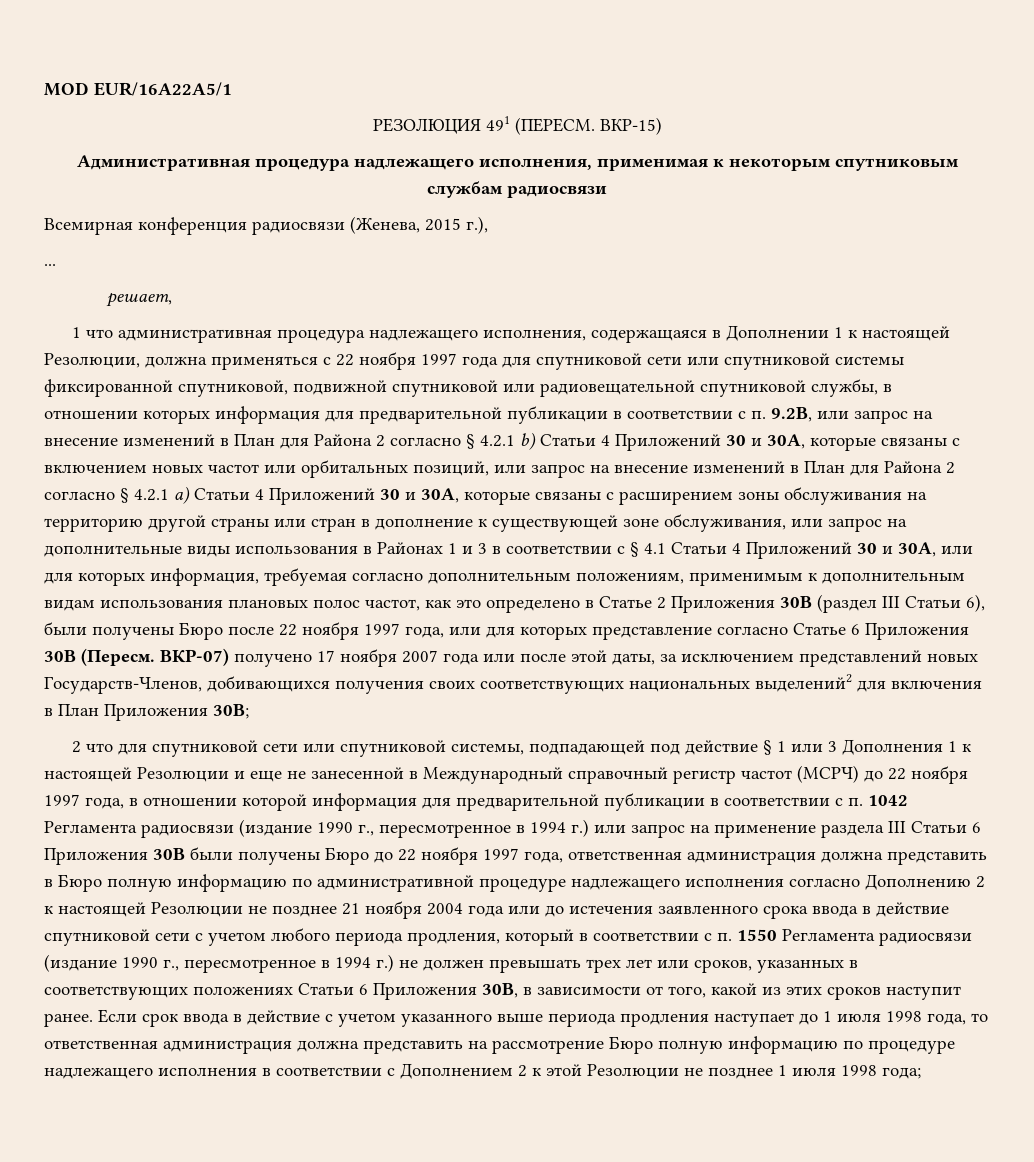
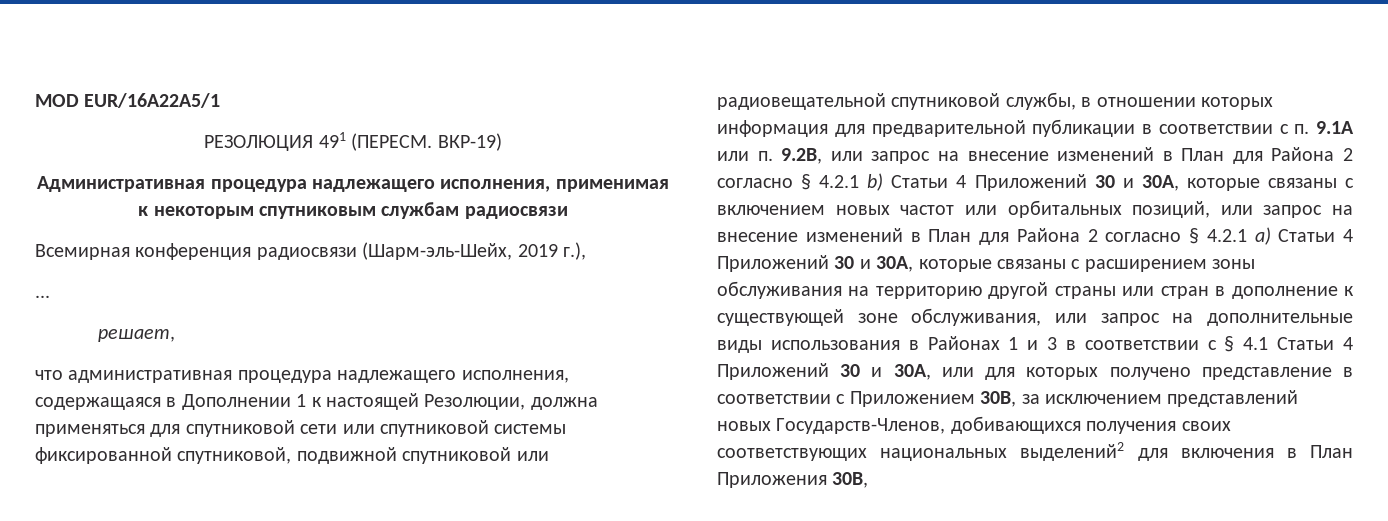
[599,117,662,135] ВКР-15) -> [437,133,502,151] ВКР-19)
[350,216,461,234] (Женева, 2015 -> [362,242,558,260] (Шарм-эль-Шейх, 2019
[71,327,81,338] 1 -> (176, 335) none
[323,352,498,370] с 22 ноября 1997 года -> (145, 430) none
(766, 415) none -> [1316,121,1354,134] [717,151,773,161] 9.1А или п.
[150,568,965,586] [44,594,985,613] [44,622,969,640] [44,648,655,667] информация, требуемая согласно дополнительным положениям, применимым к дополнительным видам использования плановых полос частот, как это определено в Статье 2 Приложения 30В (раздел III Статьи 6), были получены Бюро после 22 ноября 1997 года, или для которых представление согласно Статье 6 Приложения 30В (Пересм. ВКР-07) получено 17 ноября 2007 года или после этой даты, -> [1109,367,1353,380] [717,391,1017,407] получено представление в соответствии с Приложением 30В,
[213,704,249,719] [71,739,972,757] [44,765,968,784] [44,793,908,811] [44,819,981,838] [44,847,987,865] [44,874,985,892] [44,901,949,919] [44,928,972,946] [44,954,858,973] [44,983,961,1000] [44,1009,988,1027] [44,1036,955,1054] [44,1063,921,1079] 30В; // 2 что для спутниковой сети или спутниковой системы, подпадающей под действие § 1 или 3 Дополнения 1 к настоящей Резолюции и еще не занесенной в Международный справочный регистр частот (МСРЧ) до 22 ноября 1997 года, в отношении которой информация для предварительной публикации в соответствии с п. 1042 Регламента радиосвязи (издание 1990 г., пересмотренное в 1994 г.) или запрос на применение раздела III Статьи 6 Приложения 30B были получены Бюро до 22 ноября 1997 года, ответственная администрация должна представить в Бюро полную информацию по административной процедуре надлежащего исполнения согласно Дополнению 2 к настоящей Резолюции не позднее 21 ноября 2004 года или до истечения заявленного срока ввода в действие спутниковой сети с учетом любого периода продления, который в соответствии с п. 1550 Регламента радиосвязи (издание 1990 г., пересмотренное в 1994 г.) не должен превышать трех лет или сроков, указанных в соответствующих положениях Статьи 6 Приложения 30В, в зависимости от того, какой из этих сроков наступит ранее. Если срок ввода в действие с учетом указанного выше периода продления наступает до 1 июля 1998 года, то ответственная администрация должна представить на рассмотрение Бюро полную информацию по процедуре надлежащего исполнения в соответствии с Дополнением 2 к этой Резолюции не позднее 1 июля 1998 года; -> [832,472,869,488] 30В,

